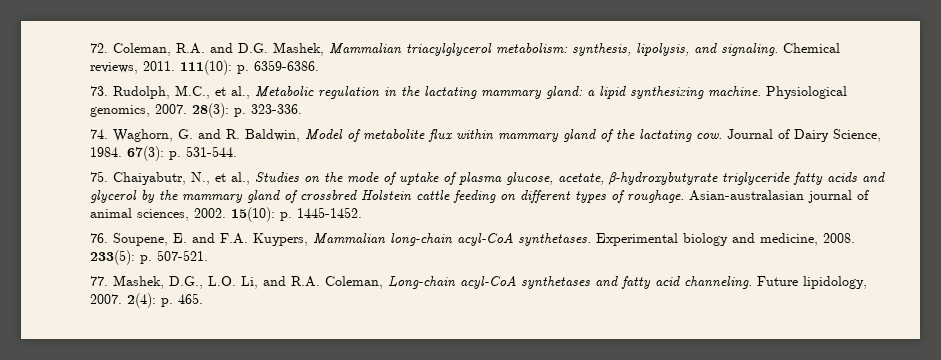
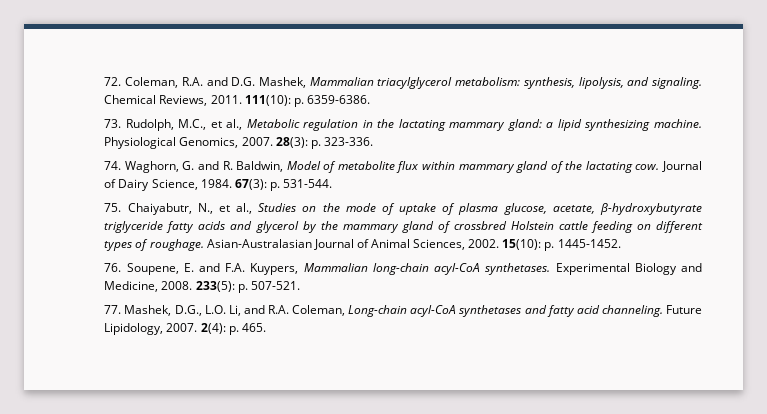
[90,62,139,74] reviews, -> [159,95,208,106] Reviews,
[90,105,151,117] genomics, -> [179,137,239,148] Genomics,
[689,190,870,203] [90,208,190,221] Asian-australasian journal of animal sciences, -> [206,239,466,250] Asian-Australasian Journal of Animal Sciences,
[683,233,819,246] biology and medicine, -> [634,263,702,275] [104,281,159,292] Biology and Medicine,
[803,276,868,289] lipidology, -> [104,323,164,335] Lipidology,

